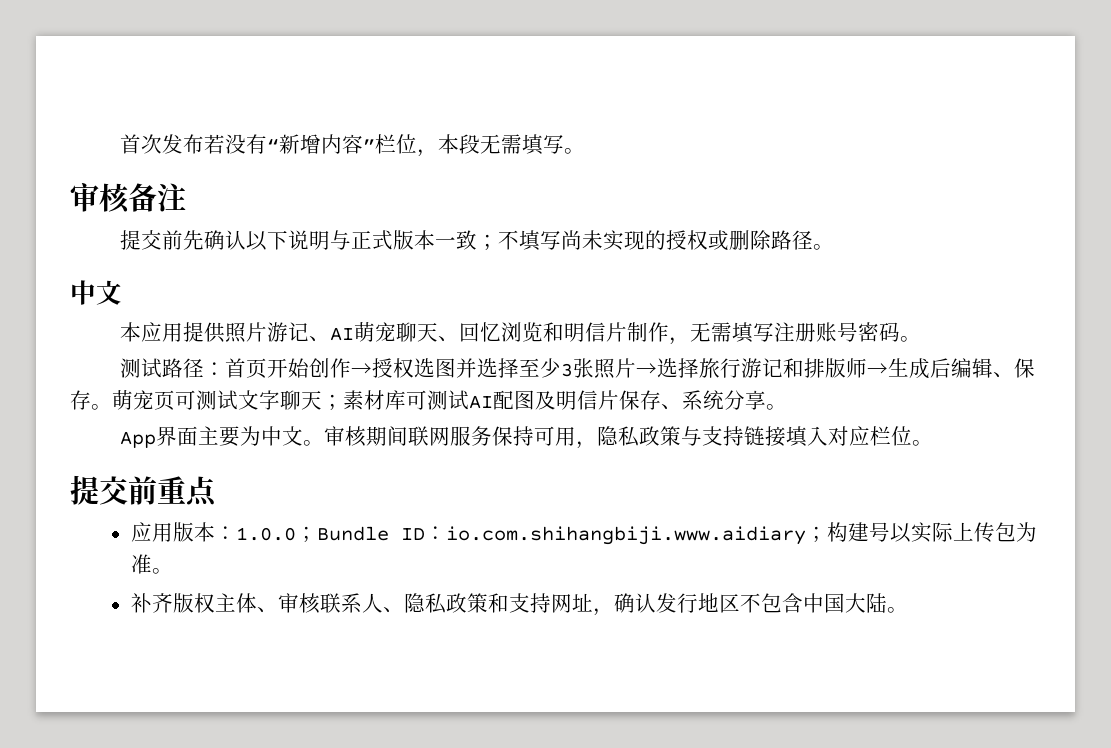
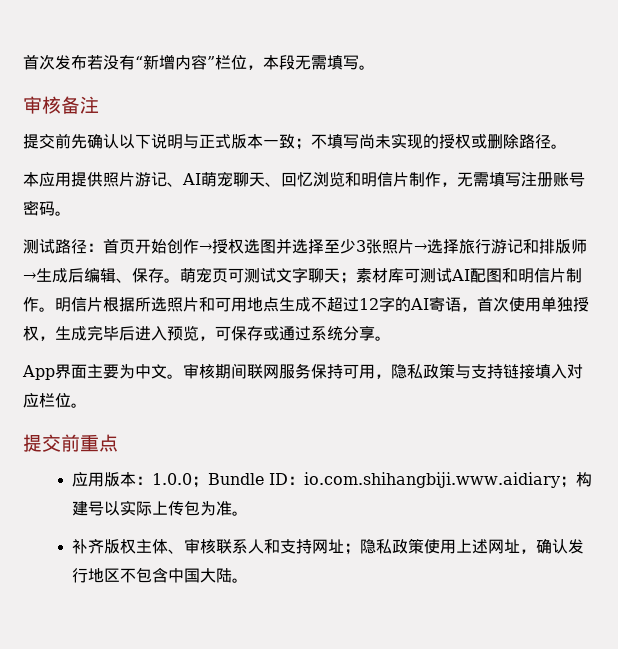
[70,280,122,305] // 中文 -> (567, 146) none
[535,390,682,410] 及明信片保存、 -> [502,268,582,283] [23,296,589,312] [23,325,311,341] 和明信片制作。明信片根据所选照片和可用地点生成不超过12字的AI寄语，首次使用单独授权，生成完毕后进入预览，可保存或通过
[382,593,551,614] 、隐私政策和支持 -> [264,538,489,555] 和支持网址；隐私政策使用上述

